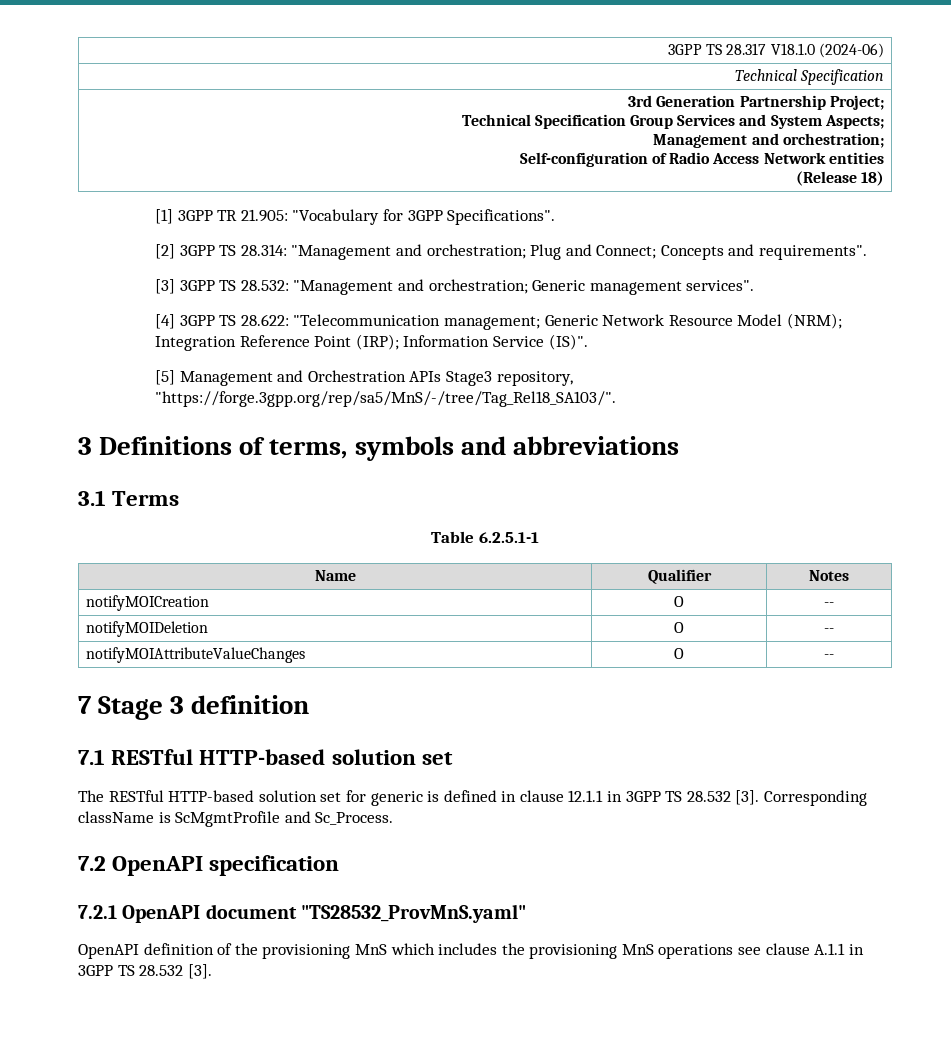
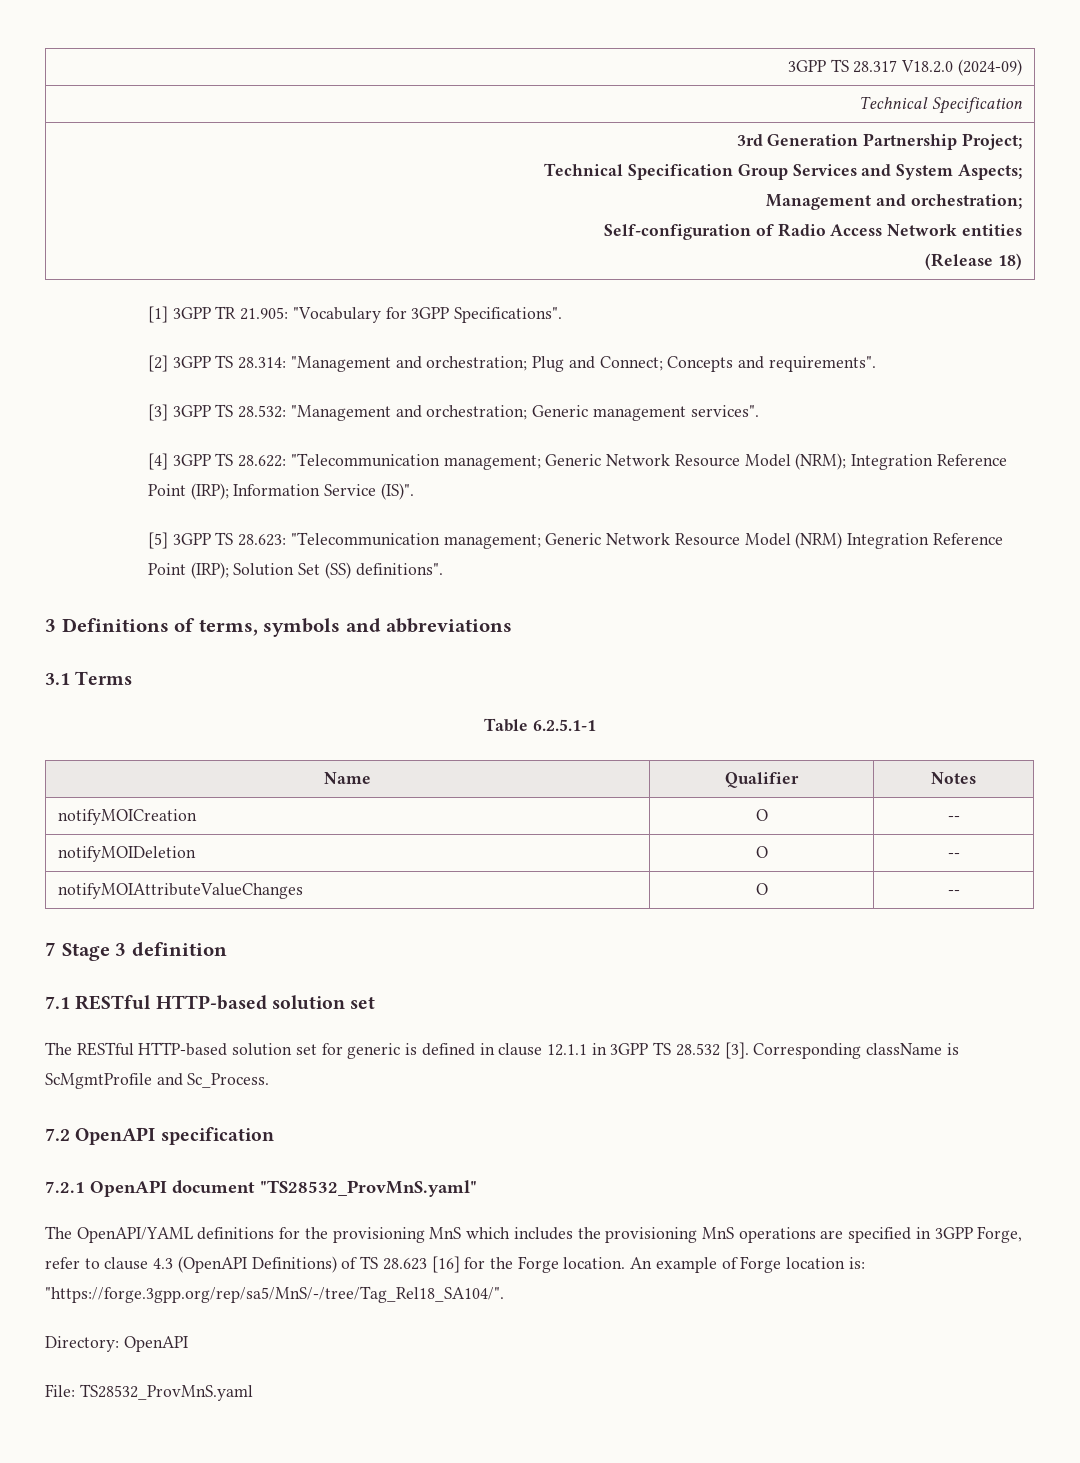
[770,43,884,58] V18.1.0 (2024-06) -> [901,59,1022,76] V18.2.0 (2024-09)
[179,370,573,386] [154,391,616,407] Management and Orchestration APIs Stage3 repository, "https://forge.3gpp.org/rep/sa5/MnS/-/tree/Tag_Rel18_SA103/". -> [172,532,1003,549] [147,562,443,579] 3GPP TS 28.623: "Telecommunication management; Generic Network Resource Model (NRM) Integration Reference Point (IRP); Solution Set (SS) definitions".
[78,943,233,959] OpenAPI definition of -> [45,1226,301,1243] The OpenAPI/YAML definitions for
[738,943,864,955] [78,964,212,979] see clause A.1.1 in 3GPP TS 28.532 [3]. -> [820,1226,1023,1243] [45,1256,865,1273] [45,1286,504,1303] [45,1336,188,1352] [45,1384,253,1401] are specified in 3GPP Forge, refer to clause 4.3 (OpenAPI Definitions) of TS 28.623 [16] for the Forge location. An example of Forge location is: "https://forge.3gpp.org/rep/sa5/MnS/-/tree/Tag_Rel18_SA104/". // Directory: OpenAPI // File: TS28532_ProvMnS.yaml

